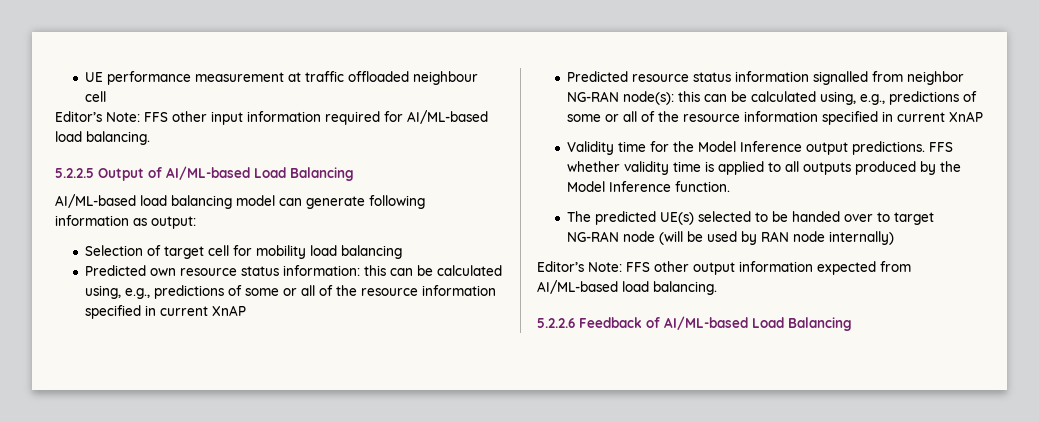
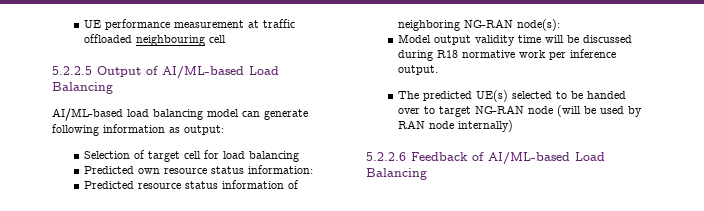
[412,71,478,85] [84,91,106,102] [55,110,488,125] [55,131,150,145] neighbour cell // Editor’s Note: FFS other input information required for AI/ML-based load balancing. -> [136,35,227,46] neighbouring cell
[255,245,306,259] mobility -> (220, 154) none
[363,265,502,276] [84,285,496,299] [84,305,246,319] this can be calculated using, e.g., predictions of some or all of the resource information specified in current XnAP -> (314, 169) none
[812,71,964,85] signalled from neighbor -> [288,180,300,189] [398,20,461,31] of neighboring
[677,91,977,105] [566,111,983,125] [566,141,953,155] [566,161,961,175] [566,181,730,192] this can be calculated using, e.g., predictions of some or all of the resource information specified in current XnAP // Validity time for the Model Inference output predictions. FFS whether validity time is applied to all outputs produced by the Model Inference function. -> [398,34,633,46] [398,49,617,61] [398,65,439,75] // Model output validity time will be discussed during R18 normative work per inference output.
[537,261,911,275] [537,280,717,295] // Editor’s Note: FFS other output information expected from AI/ML-based load balancing. -> (514, 126) none

